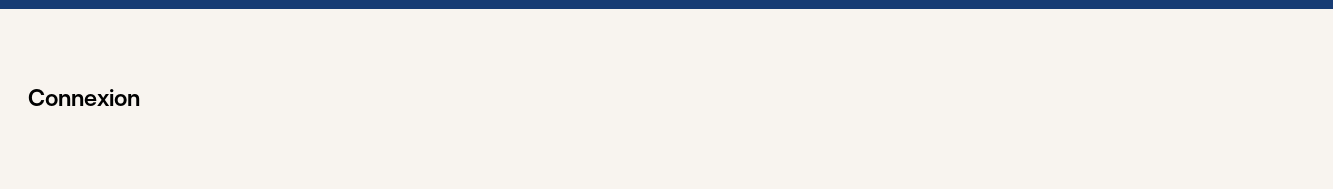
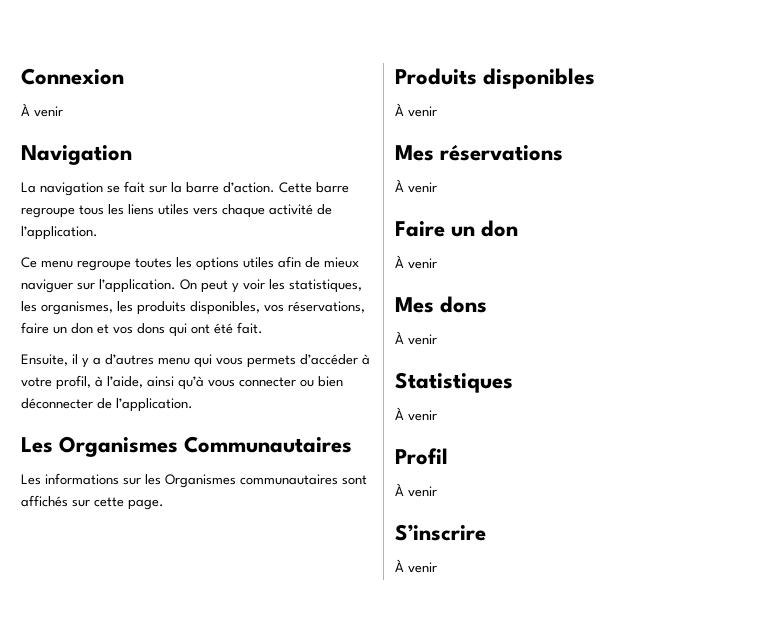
(140, 97) none -> [21,103,63,117] [21,145,132,165] [21,181,349,196] [21,204,332,218] [21,226,98,240] [21,256,359,271] [21,279,362,293] [21,301,365,315] [21,322,263,337] [21,354,370,368] [21,375,343,390] [21,398,193,412] [21,436,353,457] [21,473,367,488] [21,495,164,510] [395,68,596,89] [395,103,437,117] [395,144,564,161] [395,179,437,193] [395,220,519,237] [395,255,437,269] [395,296,488,313] [395,331,437,345] [395,372,513,393] [395,407,437,421] [395,448,448,465] [395,483,437,497] [395,524,486,541] [395,559,437,573] // À venir // Navigation // La navigation se fait sur la barre d’action. Cette barre regroupe tous les liens utiles vers chaque activité de l’application. // Ce menu regroupe toutes les options utiles afin de mieux naviguer sur l’application. On peut y voir les statistiques, les organismes, les produits disponibles, vos réservations, faire un don et vos dons qui ont été fait. // Ensuite, il y a d’autres menu qui vous permets d’accéder à votre profil, à l’aide, ainsi qu’à vous connecter ou bien déconnecter de l’application. // Les Organismes Communautaires // Les informations sur les Organismes communautaires sont affichés sur cette page. // Produits disponibles // À venir // Mes réservations // À venir // Faire un don // À venir // Mes dons // À venir // Statistiques // À venir // Profil // À venir // S’inscrire // À venir

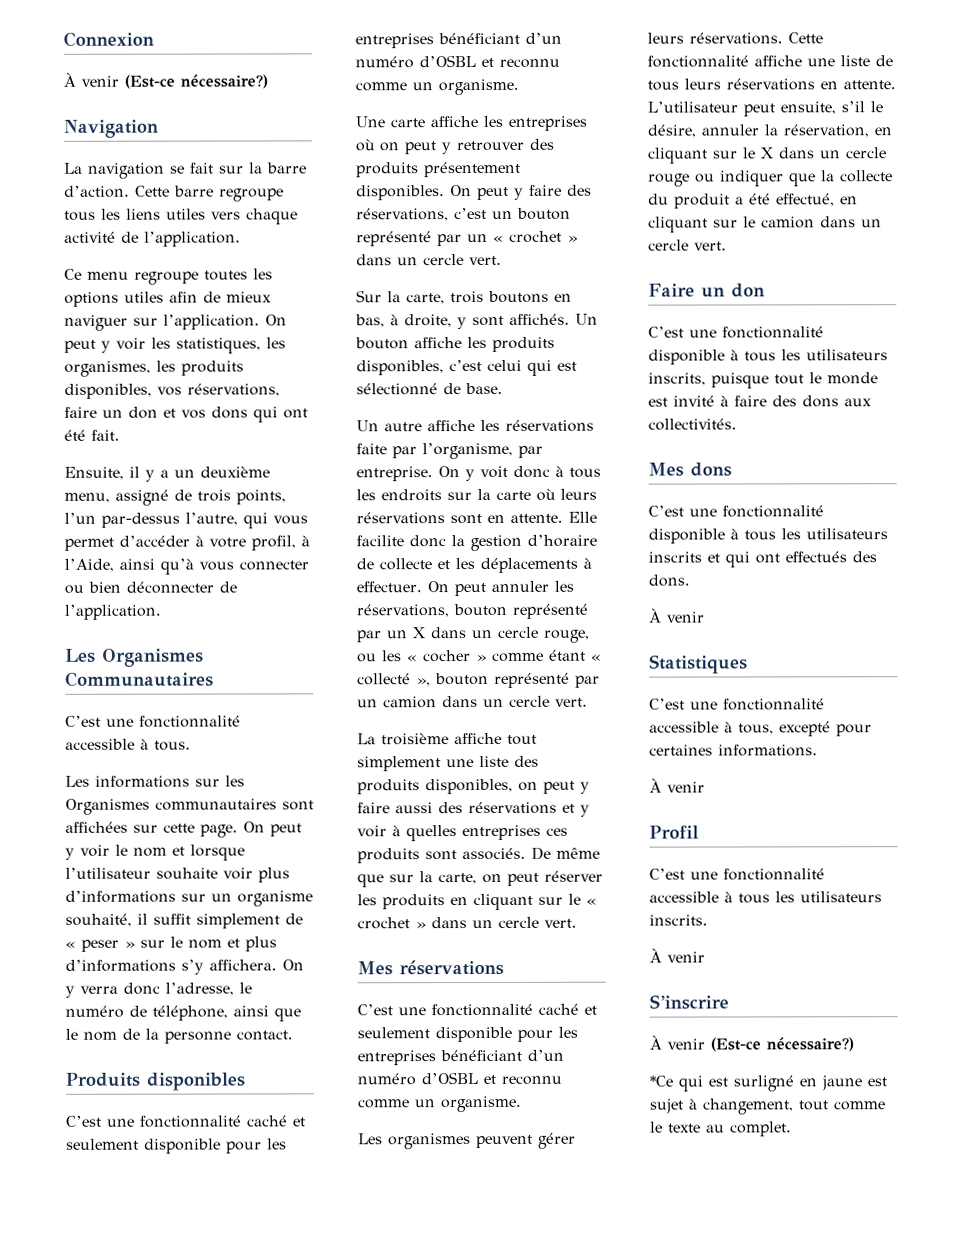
(63, 111) none -> [124,74,268,89] (Est-ce nécessaire?)
[105,354,190,365] d’autres menu -> [174,466,270,478] [64,489,286,506] [64,512,238,528] un deuxième menu, assigné de trois points, l’un par-dessus l’autre,
[247,355,296,368] permets -> [64,537,114,551] permet
[107,376,143,388] l’aide, -> [64,558,114,572] l’Aide,
(353, 444) none -> [65,715,241,728] [65,738,191,751] // C’est une fonctionnalité accessible à tous.
[21,495,68,507] affichés -> [65,821,128,833] affichées
[395,68,596,89] [395,103,437,117] [395,144,564,161] [395,179,437,193] [395,220,519,237] [395,255,437,269] [395,296,488,313] [395,331,437,345] [395,372,513,393] [395,407,437,421] [395,448,448,465] // Produits disponibles // À venir // Mes réservations // À venir // Faire un don // À venir // Mes dons // À venir // Statistiques // À venir // Profil -> [243,821,302,837] [65,844,245,861] [65,867,290,883] [65,890,313,907] [65,913,303,929] [65,936,277,952] [65,959,304,975] [65,982,252,998] [65,1005,301,1022] [65,1028,293,1044] [65,1072,245,1091] [66,1115,306,1128] [66,1138,287,1154] [355,32,562,49] [355,55,560,69] [355,78,519,96] [355,115,587,131] [355,138,555,155] [356,161,521,178] [356,184,592,201] [356,207,571,222] [356,230,579,247] [356,254,502,266] [356,290,572,305] [355,313,598,330] [355,336,555,352] [356,359,577,376] [356,382,503,396] [356,419,594,432] [356,442,543,460] [356,465,601,482] [356,488,597,502] [356,511,597,525] [356,534,597,552] [356,557,592,574] [356,580,574,597] [356,603,588,619] [357,626,590,643] [357,649,602,663] [357,672,600,688] [357,695,588,709] [357,732,537,746] [357,755,539,772] [357,778,590,795] [357,801,590,817] [357,824,568,842] [357,846,600,864] [357,870,603,888] [357,893,597,911] [357,916,577,930] [357,959,504,976] [357,1003,597,1017] [357,1026,578,1043] [357,1049,564,1066] [357,1072,562,1086] [357,1095,522,1113] [358,1132,576,1150] [647,32,823,45] [647,55,893,68] [647,78,896,91] [647,101,883,117] [647,124,892,138] [648,147,887,164] [648,170,893,187] [648,193,858,209] [648,216,882,233] [648,239,727,251] [648,283,765,298] [648,326,824,339] [648,349,888,365] [648,372,878,389] [648,395,872,408] [648,418,737,431] [648,462,732,477] [648,505,824,518] [648,528,888,544] [648,551,877,568] [648,574,690,587] [648,608,705,623] [649,654,748,674] [649,698,825,711] [649,721,872,737] [649,744,818,757] [649,778,705,793] [649,825,699,839] [649,868,825,881] [649,891,882,904] [649,914,708,926] On peut y voir le nom et lorsque l’utilisateur souhaite voir plus d’informations sur un organisme souhaité, il suffit simplement de « peser » sur le nom et plus d’informations s’y affichera. On y verra donc l’adresse, le numéro de téléphone, ainsi que le nom de la personne contact. // Produits disponibles // C’est une fonctionnalité caché et seulement disponible pour les entreprises bénéficiant d’un numéro d’OSBL et reconnu comme un organisme. // Une carte affiche les entreprises où on peut y retrouver des produits présentement disponibles. On peut y faire des réservations, c’est un bouton représenté par un « crochet » dans un cercle vert. // Sur la carte, trois boutons en bas, à droite, y sont affichés. Un bouton affiche les produits disponibles, c’est celui qui est sélectionné de base. // Un autre affiche les réservations faite par l’organisme, par entreprise. On y voit donc à tous les endroits sur la carte où leurs réservations sont en attente. Elle facilite donc la gestion d’horaire de collecte et les déplacements à effectuer. On peut annuler les réservations, bouton représenté par un X dans un cercle rouge, ou les « cocher » comme étant « collecté », bouton représenté par un camion dans un cercle vert. // La troisième affiche tout simplement une liste des produits disponibles, on peut y faire aussi des réservations et y voir à quelles entreprises ces produits sont associés. De même que sur la carte, on peut réserver les produits en cliquant sur le « crochet » dans un cercle vert. // Mes réservations // C’est une fonctionnalité caché et seulement disponible pour les entreprises bénéficiant d’un numéro d’OSBL et reconnu comme un organisme. // Les organismes peuvent gérer leurs réservations. Cette fonctionnalité affiche une liste de tous leurs réservations en attente. L’utilisateur peut ensuite, s’il le désire, annuler la réservation, en cliquant sur le X dans un cercle rouge ou indiquer que la collecte du produit a été effectué, en cliquant sur le camion dans un cercle vert. // Faire un don // C’est une fonctionnalité disponible à tous les utilisateurs inscrits, puisque tout le monde est invité à faire des dons aux collectivités. // Mes dons // C’est une fonctionnalité disponible à tous les utilisateurs inscrits et qui ont effectués des dons. // À venir // Statistiques // C’est une fonctionnalité accessible à tous, excepté pour certaines informations. // À venir // Profil // C’est une fonctionnalité accessible à tous les utilisateurs inscrits.
(437, 567) none -> [710,1037,854,1052] [649,1075,887,1092] [649,1098,886,1115] [650,1121,792,1137] (Est-ce nécessaire?) // *Ce qui est surligné en jaune est sujet à changement, tout comme le texte au complet.

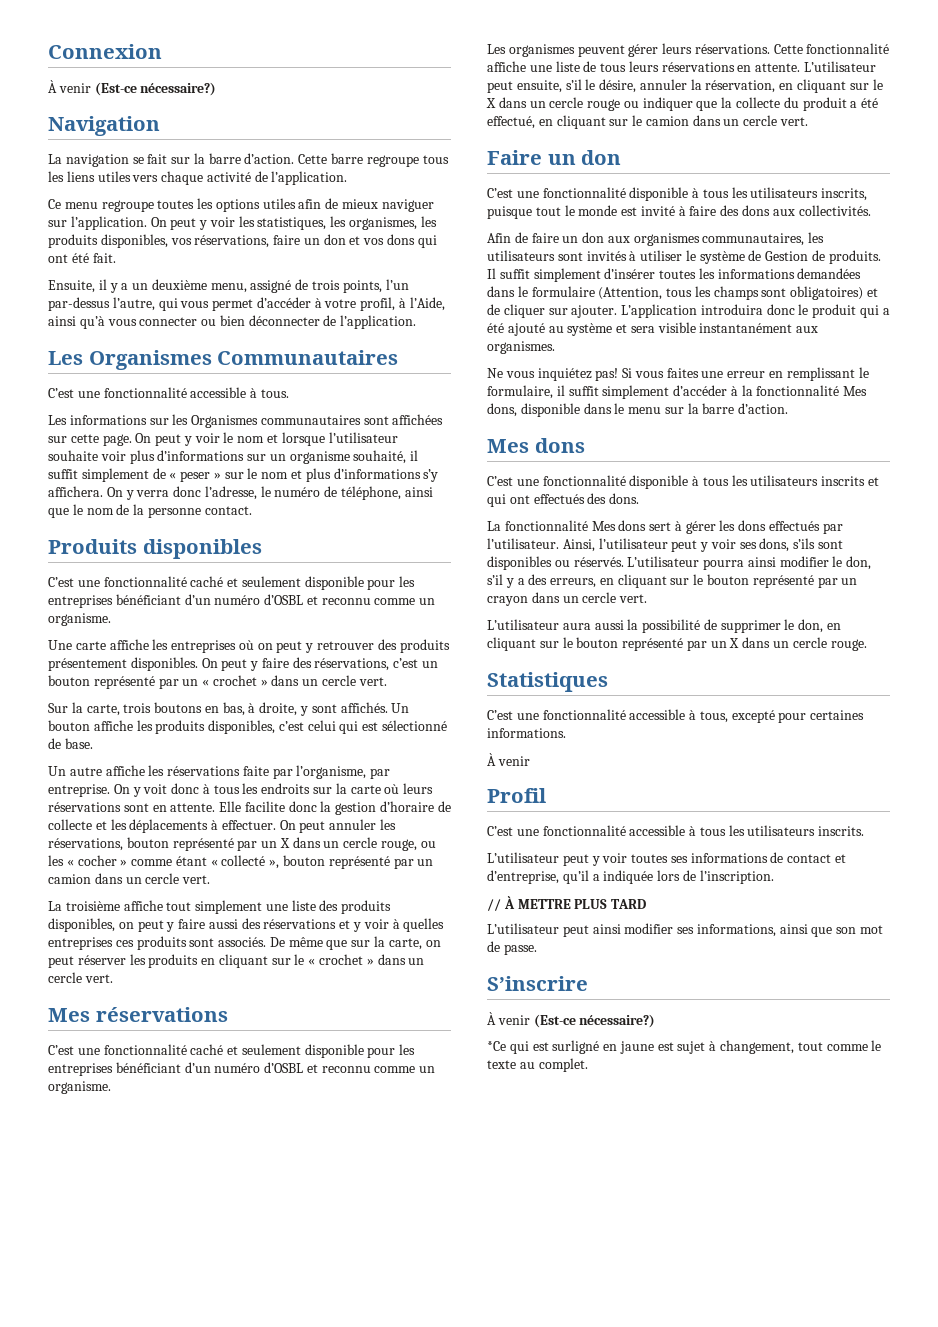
(737, 424) none -> [487,232,825,246] [487,250,881,264] [487,268,862,282] [487,286,879,300] [487,304,890,318] [487,322,819,336] [487,341,555,354] [487,367,869,381] [487,385,868,399] [487,403,789,417] // Afin de faire un don aux organismes communautaires, les utilisateurs sont invités à utiliser le système de Gestion de produits. Il suffit simplement d’insérer toutes les informations demandées dans le formulaire (Attention, tous les champs sont obligatoires) et de cliquer sur ajouter. L’application introduira donc le produit qui a été ajouté au système et sera visible instantanément aux organismes. // Ne vous inquiétez pas! Si vous faites une erreur en remplissant le formulaire, il suffit simplement d’accéder à la fonctionnalité Mes dons, disponible dans le menu sur la barre d’action.
[648,608,705,623] À venir -> [487,520,843,534] [487,538,844,552] [487,556,872,570] [487,574,858,588] [487,592,648,606] [487,619,842,633] [487,637,867,651] La fonctionnalité Mes dons sert à gérer les dons effectués par l’utilisateur. Ainsi, l’utilisateur peut y voir ses dons, s’ils sont disponibles ou réservés. L’utilisateur pourra ainsi modifier le don, s’il y a des erreurs, en cliquant sur le bouton représenté par un crayon dans un cercle vert. // L’utilisateur aura aussi la possibilité de supprimer le don, en cliquant sur le bouton représenté par un X dans un cercle rouge.
[649,948,705,963] À venir -> [487,852,847,866] [487,870,774,884] [487,896,647,911] [487,923,884,937] [487,941,537,955] L’utilisateur peut y voir toutes ses informations de contact et d’entreprise, qu’il a indiquée lors de l’inscription. // // À METTRE PLUS TARD // L’utilisateur peut ainsi modifier ses informations, ainsi que son mot de passe.

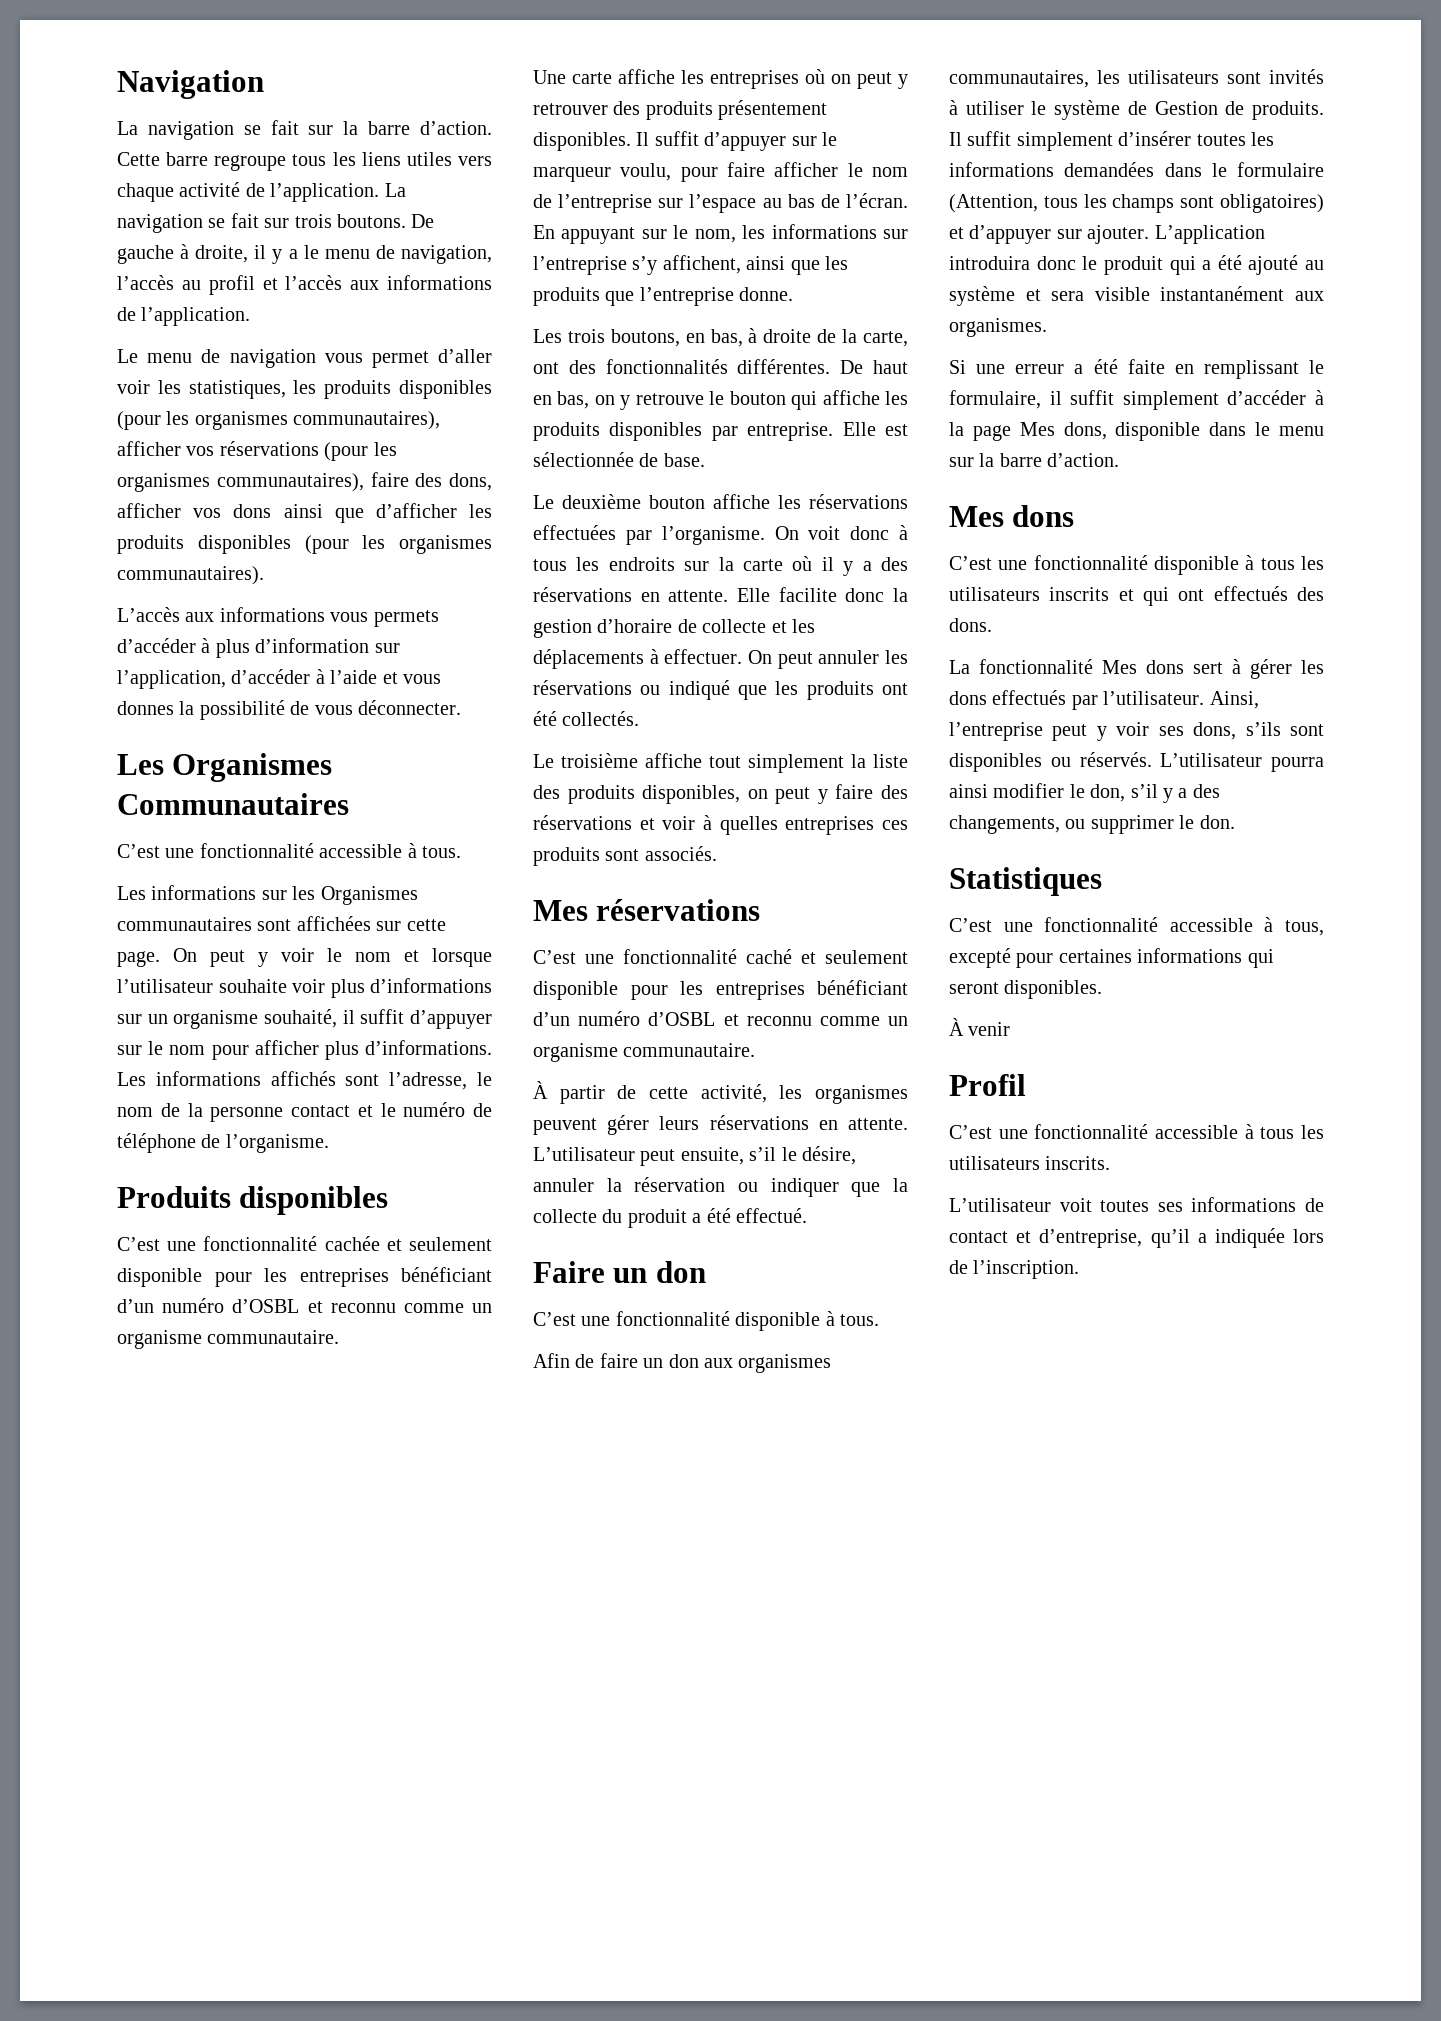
[48,44,162,59] [48,80,217,96] Connexion // À venir (Est-ce nécessaire?) // -> (117, 84) none
[48,198,434,212] [48,216,437,230] [48,234,437,248] [48,253,116,263] [48,279,409,293] [48,297,445,311] [48,315,417,329] // Ce menu regroupe toutes les options utiles afin de mieux naviguer sur l’application. On peut y voir les statistiques, les organismes, les produits disponibles, vos réservations, faire un don et vos dons qui ont été fait. // Ensuite, il y a un deuxième menu, assigné de trois points, l’un par-dessus l’autre, qui vous permet d’accéder à votre profil, à l’Aide, ainsi qu’à vous connecter ou bien déconnecter de l’application. -> [384,183,406,197] [117,213,435,233] [117,244,492,264] [117,275,493,295] [117,307,251,326] [117,349,493,368] [117,380,493,399] [117,411,441,430] [117,441,397,461] [117,472,492,492] [117,503,493,523] [117,535,492,554] [117,566,264,585] [117,607,439,627] [117,638,400,658] [117,669,441,689] [117,700,461,720] La navigation se fait sur trois boutons. De gauche à droite, il y a le menu de navigation, l’accès au profil et l’accès aux informations de l’application. // Le menu de navigation vous permet d’aller voir les statistiques, les produits disponibles (pour les organismes communautaires), afficher vos réservations (pour les organismes communautaires), faire des dons, afficher vos dons ainsi que d’afficher les produits disponibles (pour les organismes communautaires). // L’accès aux informations vous permets d’accéder à plus d’information sur l’application, d’accéder à l’aide et vous donnes la possibilité de vous déconnecter.
[81,468,439,482] [48,486,433,500] [48,504,252,518] simplement de « peser » sur le nom et plus d’informations s’y affichera. On y verra donc l’adresse, le numéro de téléphone, ainsi que le nom de la personne contact. -> [409,1010,492,1029] [117,1040,492,1060] [117,1071,493,1090] [117,1102,492,1122] [117,1133,329,1153] d’appuyer sur le nom pour afficher plus d’informations. Les informations affichés sont l’adresse, le nom de la personne contact et le numéro de téléphone de l’organisme.
[190,576,224,587] caché -> [324,1236,380,1251] cachée
[48,613,111,626] organisme. -> [117,1330,340,1349] organisme communautaire.
[201,657,439,671] [48,675,387,689] [48,702,410,716] [48,720,448,734] [48,738,93,749] [48,765,391,779] [48,784,141,797] On peut y faire des réservations, c’est un bouton représenté par un « crochet » dans un cercle vert. // Sur la carte, trois boutons en bas, à droite, y sont affichés. Un bouton affiche les produits disponibles, c’est celui qui est sélectionné de base. // Un autre affiche les réservations faite par l’organisme, par entreprise. On y -> [636,131,837,151] [533,162,908,182] [533,193,908,213] [533,224,908,244] [533,255,848,275] [533,287,794,306] [533,328,908,347] [533,359,908,374] [533,390,908,410] [533,422,908,441] [533,452,705,467] [533,494,908,509] [533,525,799,545] Il suffit d’appuyer sur le marqueur voulu, pour faire afficher le nom de l’entreprise sur l’espace au bas de l’écran. En appuyant sur le nom, les informations sur l’entreprise s’y affichent, ainsi que les produits que l’entreprise donne. // Les trois boutons, en bas, à droite de la carte, ont des fonctionnalités différentes. De haut en bas, on y retrouve le bouton qui affiche les produits disponibles par entreprise. Elle est sélectionnée de base. // Le deuxième bouton affiche les réservations effectuées par l’organisme. On
[403,783,434,794] [48,802,149,812] leurs réservations sont -> [821,557,908,576] [533,587,632,602] il y a des réservations
[48,837,436,851] [48,855,434,869] [48,873,211,884] [48,901,62,911] réservations, bouton représenté par un X dans un cercle rouge, ou les « cocher » comme étant « collecté », bouton représenté par un camion dans un cercle vert. // La -> [533,680,908,700] [533,711,640,726] [533,754,554,768] réservations ou indiqué que les produits ont été collectés. // Le
[265,904,288,911] une -> [851,754,866,768] la
[208,919,238,929] aussi -> (874, 791) none
[353,922,362,932] y -> (655, 824) none
[269,936,441,950] [48,954,425,968] [48,972,113,983] De même que sur la carte, on peut réserver les produits en cliquant sur le « crochet » dans un cercle vert. -> (717, 853) none
[48,1081,111,1094] [487,43,890,57] [487,61,627,72] organisme. // Les organismes peuvent gérer leurs réservations. Cette fonctionnalité affiche une liste de tous -> [533,1043,756,1062] [533,1081,908,1104] [533,1115,650,1135] organisme communautaire. // À partir de cette activité, les organismes peuvent gérer
[705,79,883,93] [486,97,621,111] réservation, en cliquant sur le X dans un cercle rouge -> [634,1177,726,1192] réservation
[487,115,809,129] effectué, en cliquant sur le camion dans un cercle vert. -> [736,1208,807,1223] effectué.
[702,187,868,201] [487,205,871,219] tous les utilisateurs inscrits, puisque tout le monde est invité à faire des dons aux collectivités. -> [840,1314,879,1326] tous.
[487,304,545,318] de cliquer -> [969,225,1052,244] d’appuyer
[487,368,766,381] Ne vous inquiétez pas! Si vous faites une erreur -> [949,359,1165,374] Si une erreur a été faite
[756,385,840,396] fonctionnalité -> [972,425,1011,441] page
[598,538,668,549] l’utilisateur -> [949,722,1043,741] l’entreprise
[550,574,858,588] [487,592,648,606] [487,619,842,633] [487,637,867,651] erreurs, en cliquant sur le bouton représenté par un crayon dans un cercle vert. // L’utilisateur aura aussi la possibilité de supprimer le don, en cliquant sur le bouton représenté par un X dans un cercle rouge. -> [949,815,1235,834] changements, ou supprimer le don.
[487,728,566,738] informations. -> [1137,948,1274,968] [949,980,1103,999] informations qui seront disponibles.
[562,853,628,866] peut y voir -> [1059,1198,1092,1212] voit
[487,896,647,911] [487,923,884,937] [487,941,537,955] [487,976,588,991] [487,1012,656,1028] [487,1040,882,1054] [487,1058,588,1072] // // À METTRE PLUS TARD // L’utilisateur peut ainsi modifier ses informations, ainsi que son mot de passe. // S’inscrire // À venir (Est-ce nécessaire?) // *Ce qui est surligné en jaune est sujet à changement, tout comme le texte au complet. -> (1080, 1269) none

